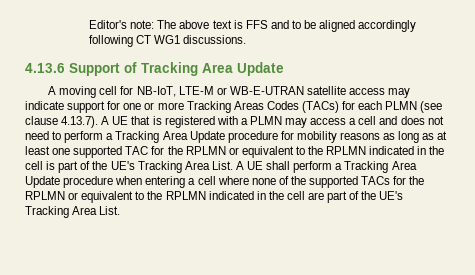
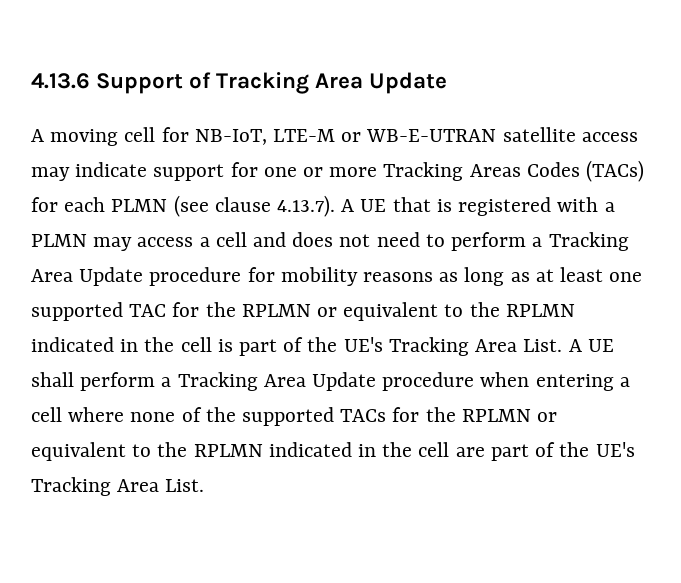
[89,20,417,32] [89,35,247,47] Editor's note: The above text is FFS and to be aligned accordingly following CT WG1 discussions. // -> (31, 81) none

